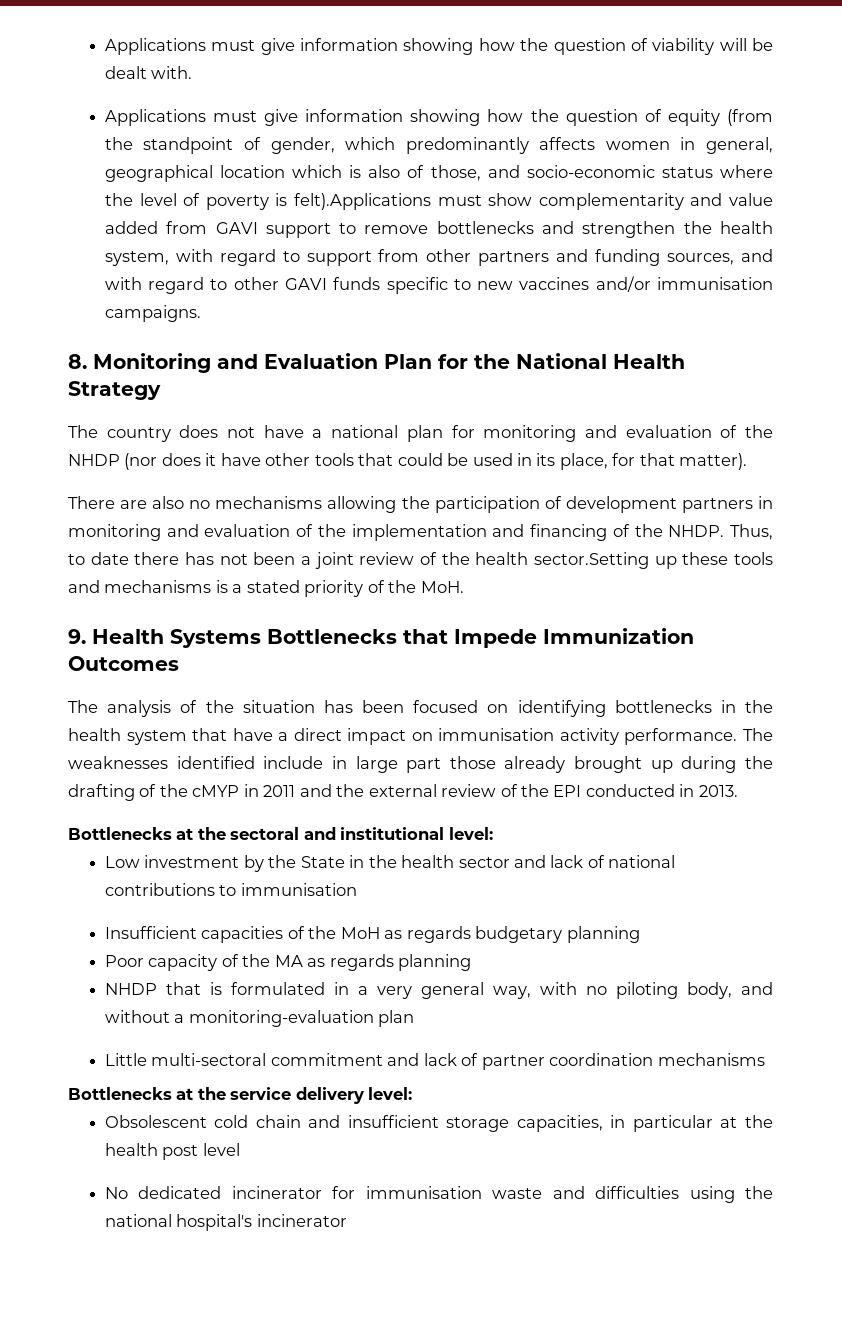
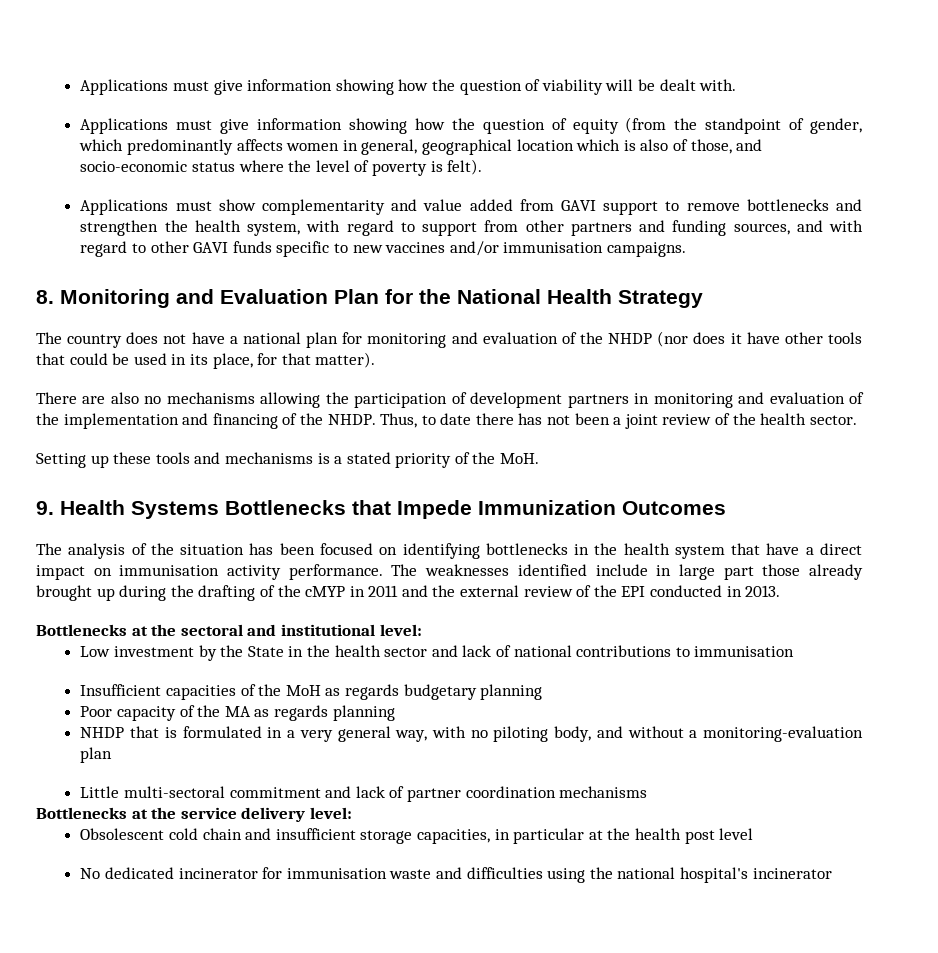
[293,193,431,210] felt).Applications -> [447,159,483,175] [80,199,169,215] felt). // Applications
[534,552,650,569] sector.Setting -> [809,415,857,425] [36,453,86,468] sector. // Setting

